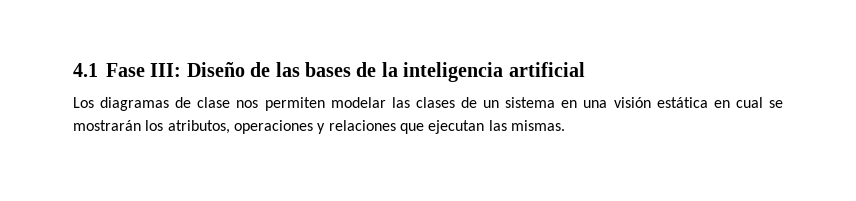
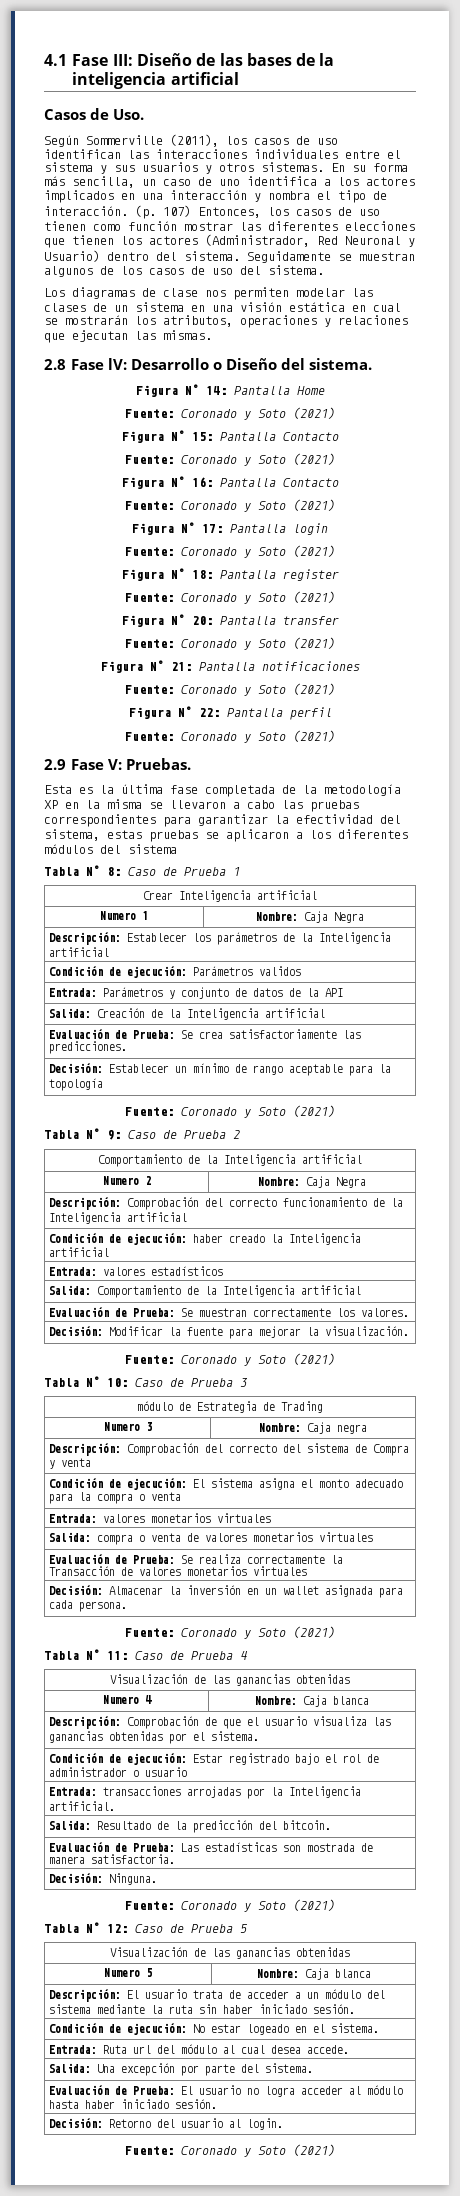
(585, 69) none -> [44,108,144,120] [44,134,338,147] [44,149,401,159] [44,162,408,174] [44,176,415,188] [44,190,387,203] [44,205,380,219] [44,221,415,231] [44,234,415,248] [44,250,415,263] [44,265,324,277] // Casos de Uso. // Según Sommerville (2011), los casos de uso identifican las interacciones individuales entre el sistema y sus usuarios y otros sistemas. En su forma más sencilla, un caso de uno identifica a los actores implicados en una interacción y nombra el tipo de interacción. (p. 107) Entonces, los casos de uso tienen como función mostrar las diferentes elecciones que tienen los actores (Administrador, Red Neuronal y Usuario) dentro del sistema. Seguidamente se muestran algunos de los casos de uso del sistema.
(565, 125) none -> [44,358,373,370] [135,384,325,397] [125,407,335,420] [121,430,339,443] [125,453,335,466] [121,476,339,489] [125,499,335,512] [132,522,328,535] [125,545,335,558] [121,568,339,581] [125,591,335,604] [121,614,339,627] [125,637,335,650] [100,660,360,673] [125,683,335,696] [128,706,332,720] [125,730,335,743] [44,758,192,770] [44,784,401,797] [44,799,359,812] [44,814,401,827] [44,829,408,842] [44,844,177,854] [44,865,240,876] [143,890,317,902] [100,911,148,920] [255,911,364,923] [49,932,392,945] [49,947,110,957] [49,966,302,978] [49,987,344,999] [49,1008,326,1020] [49,1029,362,1039] [49,1041,128,1054] [49,1063,392,1076] [49,1078,104,1091] [125,1105,335,1118] [44,1128,240,1140] [98,1154,362,1167] [102,1176,151,1185] [258,1176,366,1188] [49,1197,404,1210] [49,1212,188,1224] [49,1233,362,1245] [49,1247,110,1257] [49,1266,224,1276] [49,1285,362,1298] [49,1307,410,1317] [49,1326,410,1339] [125,1353,335,1366] [44,1376,248,1387] [137,1401,323,1413] [103,1422,152,1431] [259,1422,367,1434] [49,1443,410,1456] [49,1458,92,1469] [49,1478,404,1490] [49,1492,182,1504] [49,1513,272,1523] [49,1532,374,1545] [49,1554,344,1564] [49,1566,308,1576] [49,1585,404,1598] [49,1600,128,1612] [125,1626,335,1639] [44,1649,248,1660] [110,1674,350,1686] [102,1695,152,1704] [255,1695,369,1707] [49,1716,392,1729] [49,1731,260,1744] [49,1753,380,1765] [49,1767,188,1777] [49,1786,362,1799] [49,1801,116,1811] [49,1820,332,1833] [49,1842,374,1852] [49,1854,176,1864] [49,1873,158,1885] [125,1899,335,1912] [44,1922,248,1933] [110,1947,350,1959] [104,1968,152,1977] [256,1968,371,1980] [49,1989,386,2002] [49,2004,356,2014] [49,2023,380,2035] [49,2044,350,2054] [49,2063,314,2076] [49,2085,404,2097] [49,2099,218,2109] [49,2118,284,2130] [125,2144,335,2157] // 2.8 Fase lV: Desarrollo o Diseño del sistema. // Figura N° 14: Pantalla Home // Fuente: Coronado y Soto (2021) // Figura N° 15: Pantalla Contacto // Fuente: Coronado y Soto (2021) // Figura N° 16: Pantalla Contacto // Fuente: Coronado y Soto (2021) // Figura N° 17: Pantalla login // Fuente: Coronado y Soto (2021) // Figura N° 18: Pantalla register // Fuente: Coronado y Soto (2021) // Figura N° 20: Pantalla transfer // Fuente: Coronado y Soto (2021) // Figura N° 21: Pantalla notificaciones // Fuente: Coronado y Soto (2021) // Figura N° 22: Pantalla perfil // Fuente: Coronado y Soto (2021) // 2.9 Fase V: Pruebas. // Esta es la última fase completada de la metodología XP en la misma se llevaron a cabo las pruebas correspondientes para garantizar la efectividad del sistema, estas pruebas se aplicaron a los diferentes módulos del sistema // Tabla N° 8: Caso de Prueba 1 // Crear Inteligencia artificial // Numero 1 | Nombre: Caja Negra // Descripción: Establecer los parámetros de la Inteligencia artificial // Condición de ejecución: Parámetros validos // Entrada: Parámetros y conjunto de datos de la API // Salida: Creación de la Inteligencia artificial // Evaluación de Prueba: Se crea satisfactoriamente las predicciones. // Decisión: Establecer un mínimo de rango aceptable para la topología // Fuente: Coronado y Soto (2021) // Tabla N° 9: Caso de Prueba 2 // Comportamiento de la Inteligencia artificial // Numero 2 | Nombre: Caja Negra // Descripción: Comprobación del correcto funcionamiento de la Inteligencia artificial // Condición de ejecución: haber creado la Inteligencia artificial // Entrada: valores estadísticos // Salida: Comportamiento de la Inteligencia artificial // Evaluación de Prueba: Se muestran correctamente los valores. // Decisión: Modificar la fuente para mejorar la visualización. // Fuente: Coronado y Soto (2021) // Tabla N° 10: Caso de Prueba 3 // módulo de Estrategia de Trading // Numero 3 | Nombre: Caja negra // Descripción: Comprobación del correcto del sistema de Compra y venta // Condición de ejecución: El sistema asigna el monto adecuado para la compra o venta // Entrada: valores monetarios virtuales // Salida: compra o venta de valores monetarios virtuales // Evaluación de Prueba: Se realiza correctamente la Transacción de valores monetarios virtuales // Decisión: Almacenar la inversión en un wallet asignada para cada persona. // Fuente: Coronado y Soto (2021) // Tabla N° 11: Caso de Prueba 4 // Visualización de las ganancias obtenidas // Numero 4 | Nombre: Caja blanca // Descripción: Comprobación de que el usuario visualiza las ganancias obtenidas por el sistema. // Condición de ejecución: Estar registrado bajo el rol de administrador o usuario // Entrada: transacciones arrojadas por la Inteligencia artificial. // Salida: Resultado de la predicción del bitcoin. // Evaluación de Prueba: Las estadísticas son mostrada de manera satisfactoria. // Decisión: Ninguna. // Fuente: Coronado y Soto (2021) // Tabla N° 12: Caso de Prueba 5 // Visualización de las ganancias obtenidas // Numero 5 | Nombre: Caja blanca // Descripción: El usuario trata de acceder a un módulo del sistema mediante la ruta sin haber iniciado sesión. // Condición de ejecución: No estar logeado en el sistema. // Entrada: Ruta url del módulo al cual desea accede. // Salida: Una excepción por parte del sistema. // Evaluación de Prueba: El usuario no logra acceder al módulo hasta haber iniciado sesión. // Decisión: Retorno del usuario al login. // Fuente: Coronado y Soto (2021)

